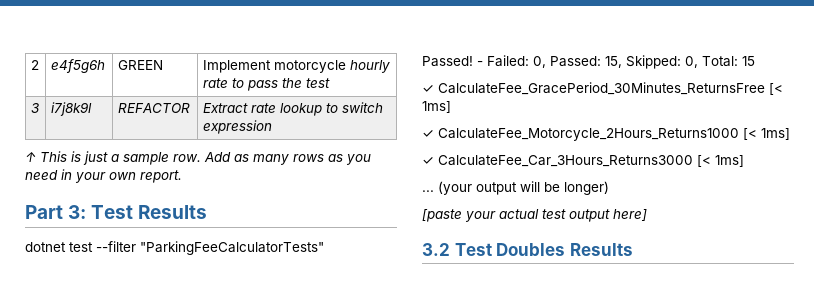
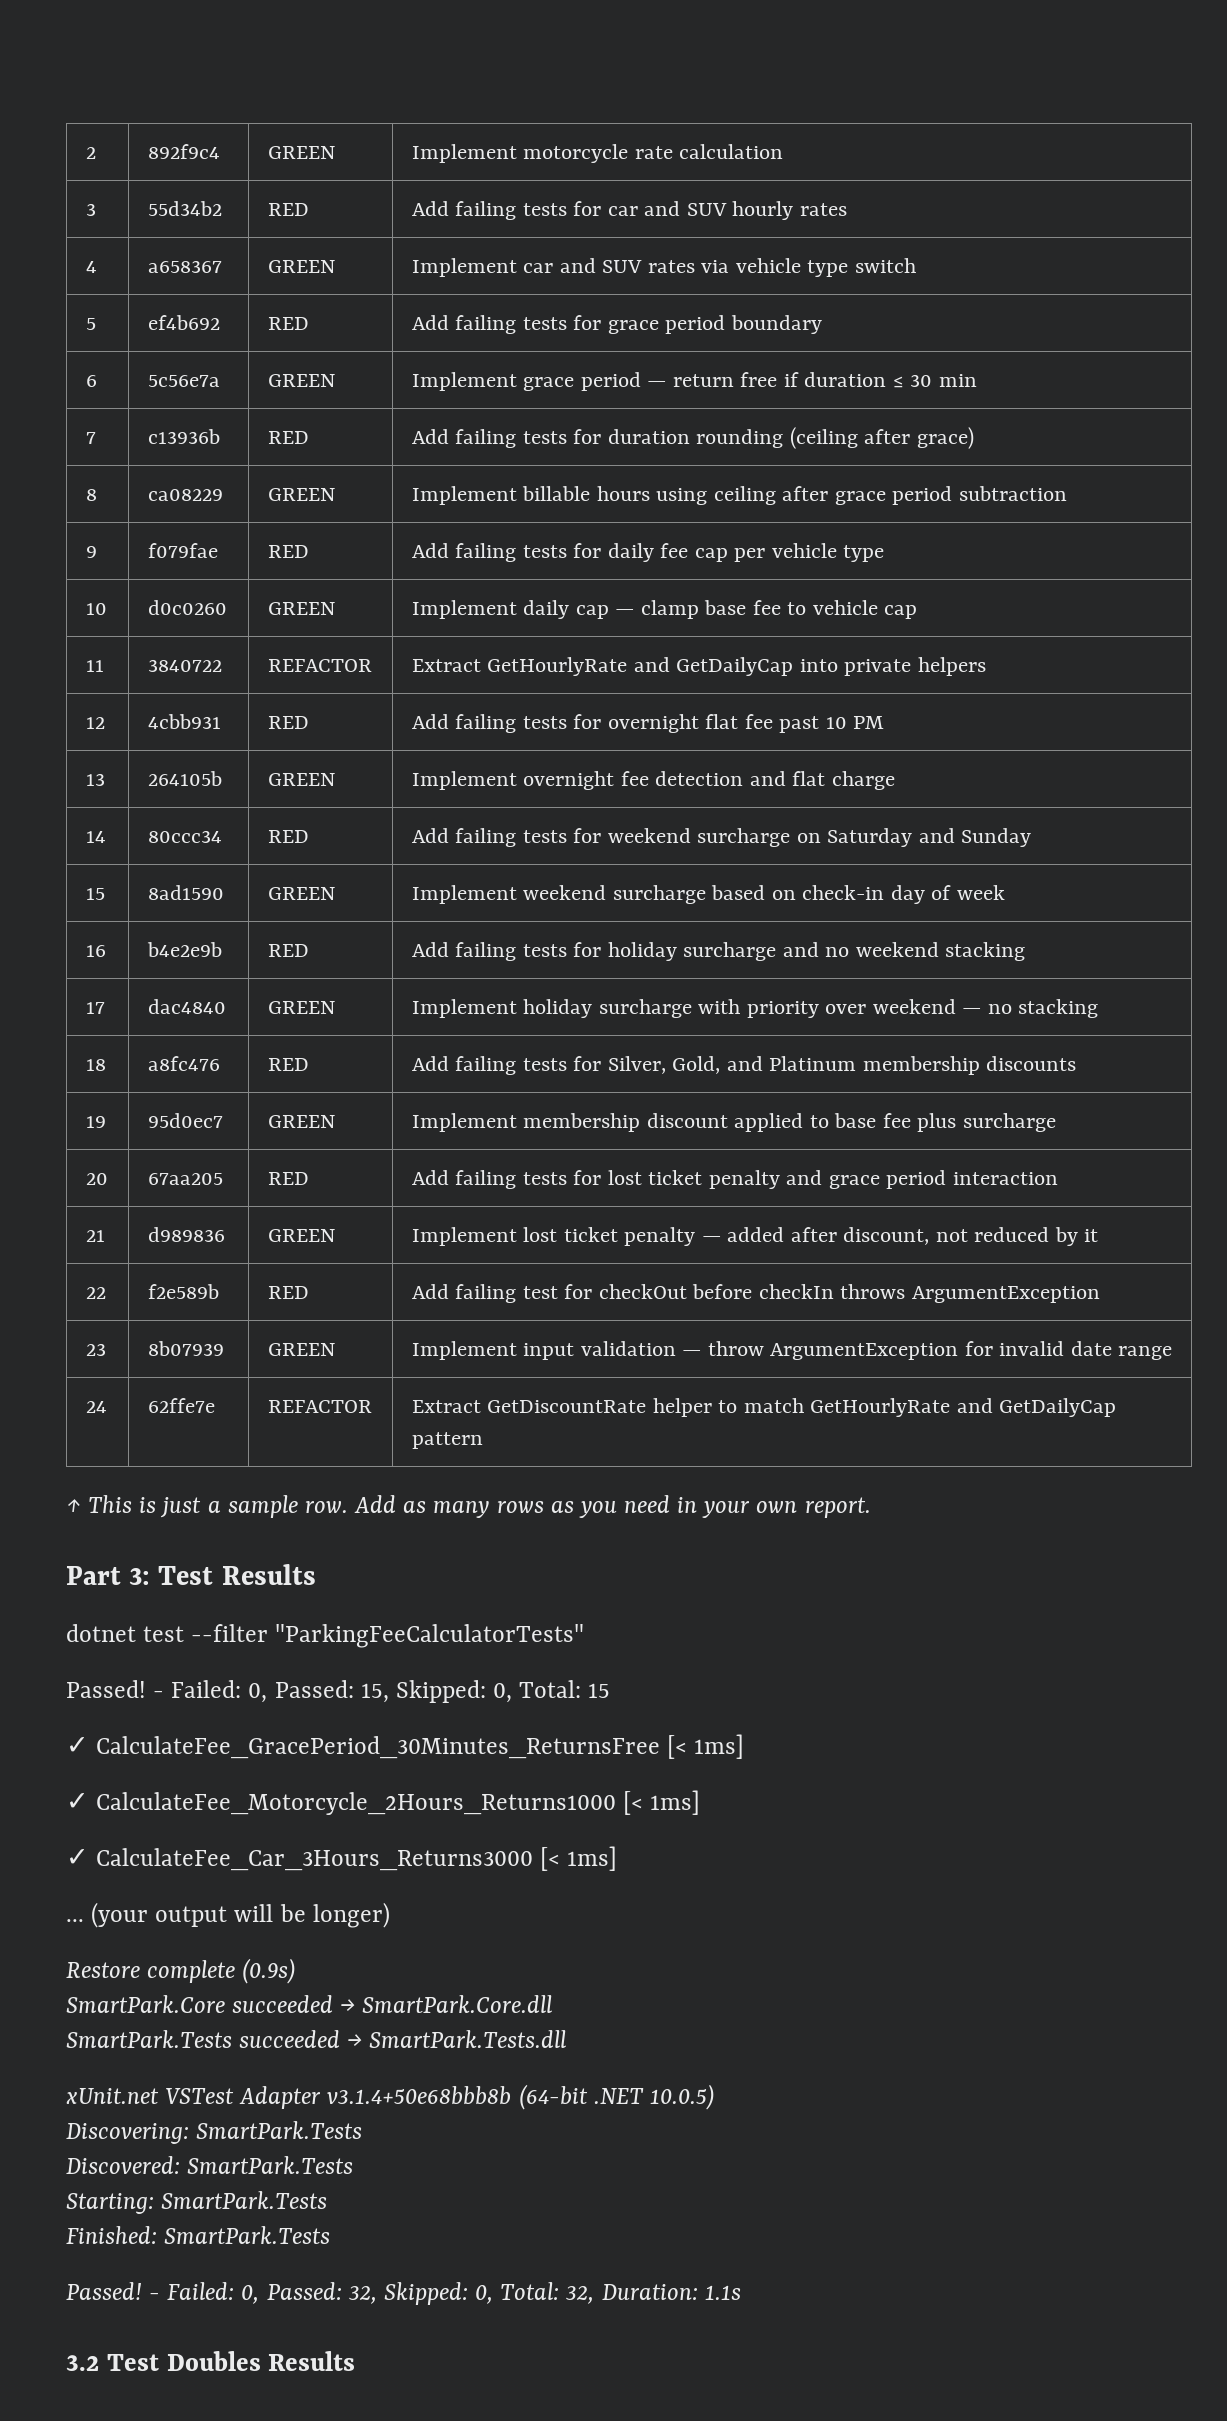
[50,59,105,73] e4f5g6h -> [147,144,220,159] 892f9c4
[349,60,390,73] [202,78,330,91] [30,103,39,113] [50,102,92,116] [117,103,190,113] [202,102,383,116] [202,120,272,134] hourly rate to pass the test // 3 | i7j8k9l | REFACTOR | Extract rate lookup to switch expression -> [634,144,784,159] [85,203,96,216] [147,201,222,216] [267,203,309,216] [411,201,847,220] [85,261,97,273] [147,260,222,273] [267,260,336,273] [411,258,916,277] [85,318,96,330] [147,315,220,330] [267,317,309,330] [411,315,822,334] [85,375,97,387] [147,375,220,387] [267,374,336,387] [411,372,977,391] [85,432,96,444] [147,429,220,444] [267,431,309,444] [411,427,974,449] [85,489,97,501] [147,489,223,501] [267,488,336,501] [411,486,1067,505] [85,546,97,558] [147,543,218,558] [267,545,309,558] [411,543,885,562] [85,603,107,615] [147,600,227,615] [267,602,336,615] [411,600,918,619] [85,660,104,672] [147,659,222,672] [267,659,372,672] [411,657,986,676] [85,717,105,729] [147,714,221,729] [267,716,309,729] [411,714,885,733] [85,773,105,786] [147,771,222,786] [267,773,336,786] [411,771,895,790] [85,831,106,843] [147,830,222,843] [267,830,309,843] [411,828,1032,847] [85,888,105,900] [147,885,224,900] [267,887,336,900] [411,885,1005,904] [85,945,106,957] [146,942,222,957] [267,944,309,957] [411,942,1026,961] [85,1002,105,1014] [147,999,226,1014] [267,1001,336,1014] [411,999,1099,1018] [85,1059,106,1071] [147,1056,220,1071] [267,1058,309,1071] [411,1056,1077,1075] [85,1116,106,1128] [147,1113,223,1128] [267,1115,336,1128] [411,1113,1056,1132] [85,1173,108,1185] [147,1173,223,1185] [267,1172,309,1185] [411,1170,1058,1189] [85,1230,105,1242] [147,1227,225,1242] [267,1229,336,1242] [411,1227,1099,1246] [85,1287,106,1299] [147,1284,219,1299] [267,1286,309,1299] [411,1284,1100,1303] [85,1343,106,1356] [147,1341,224,1356] [267,1343,336,1356] [411,1341,1173,1360] [85,1401,107,1413] [147,1398,215,1413] [267,1400,372,1413] [411,1398,1117,1417] [411,1432,483,1449] rate calculation // 3 | 55d34b2 | RED | Add failing tests for car and SUV hourly rates // 4 | a658367 | GREEN | Implement car and SUV rates via vehicle type switch // 5 | ef4b692 | RED | Add failing tests for grace period boundary // 6 | 5c56e7a | GREEN | Implement grace period — return free if duration ≤ 30 min // 7 | c13936b | RED | Add failing tests for duration rounding (ceiling after grace) // 8 | ca08229 | GREEN | Implement billable hours using ceiling after grace period subtraction // 9 | f079fae | RED | Add failing tests for daily fee cap per vehicle type // 10 | d0c0260 | GREEN | Implement daily cap — clamp base fee to vehicle cap // 11 | 3840722 | REFACTOR | Extract GetHourlyRate and GetDailyCap into private helpers // 12 | 4cbb931 | RED | Add failing tests for overnight flat fee past 10 PM // 13 | 264105b | GREEN | Implement overnight fee detection and flat charge // 14 | 80ccc34 | RED | Add failing tests for weekend surcharge on Saturday and Sunday // 15 | 8ad1590 | GREEN | Implement weekend surcharge based on check-in day of week // 16 | b4e2e9b | RED | Add failing tests for holiday surcharge and no weekend stacking // 17 | dac4840 | GREEN | Implement holiday surcharge with priority over weekend — no stacking // 18 | a8fc476 | RED | Add failing tests for Silver, Gold, and Platinum membership discounts // 19 | 95d0ec7 | GREEN | Implement membership discount applied to base fee plus surcharge // 20 | 67aa205 | RED | Add failing tests for lost ticket penalty and grace period interaction // 21 | d989836 | GREEN | Implement lost ticket penalty — added after discount, not reduced by it // 22 | f2e589b | RED | Add failing test for checkOut before checkIn throws ArgumentException // 23 | 8b07939 | GREEN | Implement input validation — throw ArgumentException for invalid date range // 24 | 62ffe7e | REFACTOR | Extract GetDiscountRate helper to match GetHourlyRate and GetDailyCap pattern
[422,209,647,222] [paste your actual test output here] -> [66,1958,296,1984] [66,1995,553,2013] [66,2030,567,2048] [66,2084,714,2110] [66,2121,363,2144] [66,2156,354,2174] [66,2191,328,2214] [66,2226,331,2244] [66,2282,741,2305] Restore complete (0.9s) // SmartPark.Core succeeded → SmartPark.Core.dll // SmartPark.Tests succeeded → SmartPark.Tests.dll // xUnit.net VSTest Adapter v3.1.4+50e68bbb8b (64-bit .NET 10.0.5) // Discovering: SmartPark.Tests // Discovered: SmartPark.Tests // Starting: SmartPark.Tests // Finished: SmartPark.Tests // Passed! - Failed: 0, Passed: 32, Skipped: 0, Total: 32, Duration: 1.1s

